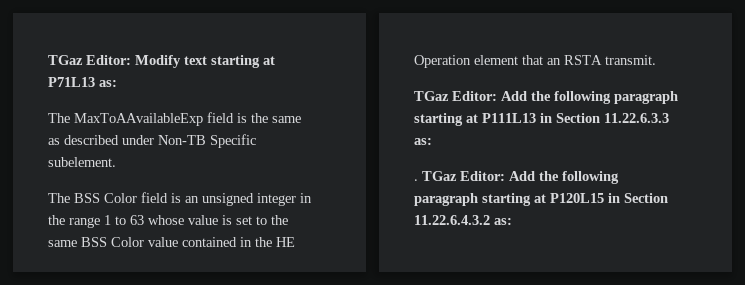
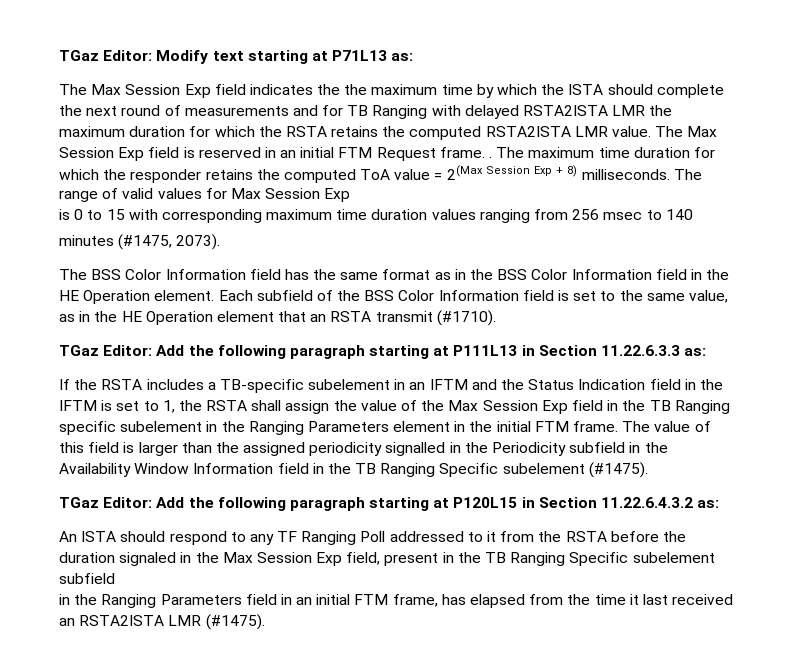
[74,112,301,126] [48,134,256,148] [48,157,116,167] [48,192,312,206] [48,215,218,228] MaxToAAvailableExp field is the same as described under Non-TB Specific subelement. // The BSS Color field is an unsigned integer in the range 1 to 63 whose value -> [91,84,724,98] [59,105,673,119] [59,126,718,140] [59,147,715,161] [59,165,702,183] [59,188,351,202] [59,209,693,223] [59,234,221,250] [59,269,730,280] [59,290,554,304] Max Session Exp field indicates the the maximum time by which the ISTA should complete the next round of measurements and for TB Ranging with delayed RSTA2ISTA LMR the maximum duration for which the RSTA retains the computed RSTA2ISTA LMR value. The Max Session Exp field is reserved in an initial FTM Request frame. . The maximum time duration for which the responder retains the computed ToA value = 2(Max Session Exp + 8) milliseconds. The range of valid values for Max Session Exp // is 0 to 15 with corresponding maximum time duration values ranging from 256 msec to 140 // minutes (#1475, 2073). // The BSS Color Information field has the same format as in the BSS Color Information field in the HE Operation element. Each subfield of the BSS Color Information field
[81,237,237,247] BSS Color value contained -> [688,290,728,303] [59,314,75,322] value, as
[605,55,656,65] transmit. -> [375,310,496,326] transmit (#1710).
[414,179,418,181] . -> [59,379,723,393] [59,400,730,414] [59,421,711,435] [59,442,668,456] [59,462,648,478] If the RSTA includes a TB-specific subelement in an IFTM and the Status Indication field in the IFTM is set to 1, the RSTA shall assign the value of the Max Session Exp field in the TB Ranging specific subelement in the Ranging Parameters element in the initial FTM frame. The value of this field is larger than the assigned periodicity signalled in the Periodicity subfield in the Availability Window Information field in the TB Ranging Specific subelement (#1475). //
(512, 221) none -> [59,531,686,545] [59,552,715,566] [59,573,115,584] [59,594,734,608] [59,614,265,630] // An ISTA should respond to any TF Ranging Poll addressed to it from the RSTA before the duration signaled in the Max Session Exp field, present in the TB Ranging Specific subelement subfield // in the Ranging Parameters field in an initial FTM frame, has elapsed from the time it last received an RSTA2ISTA LMR (#1475).

